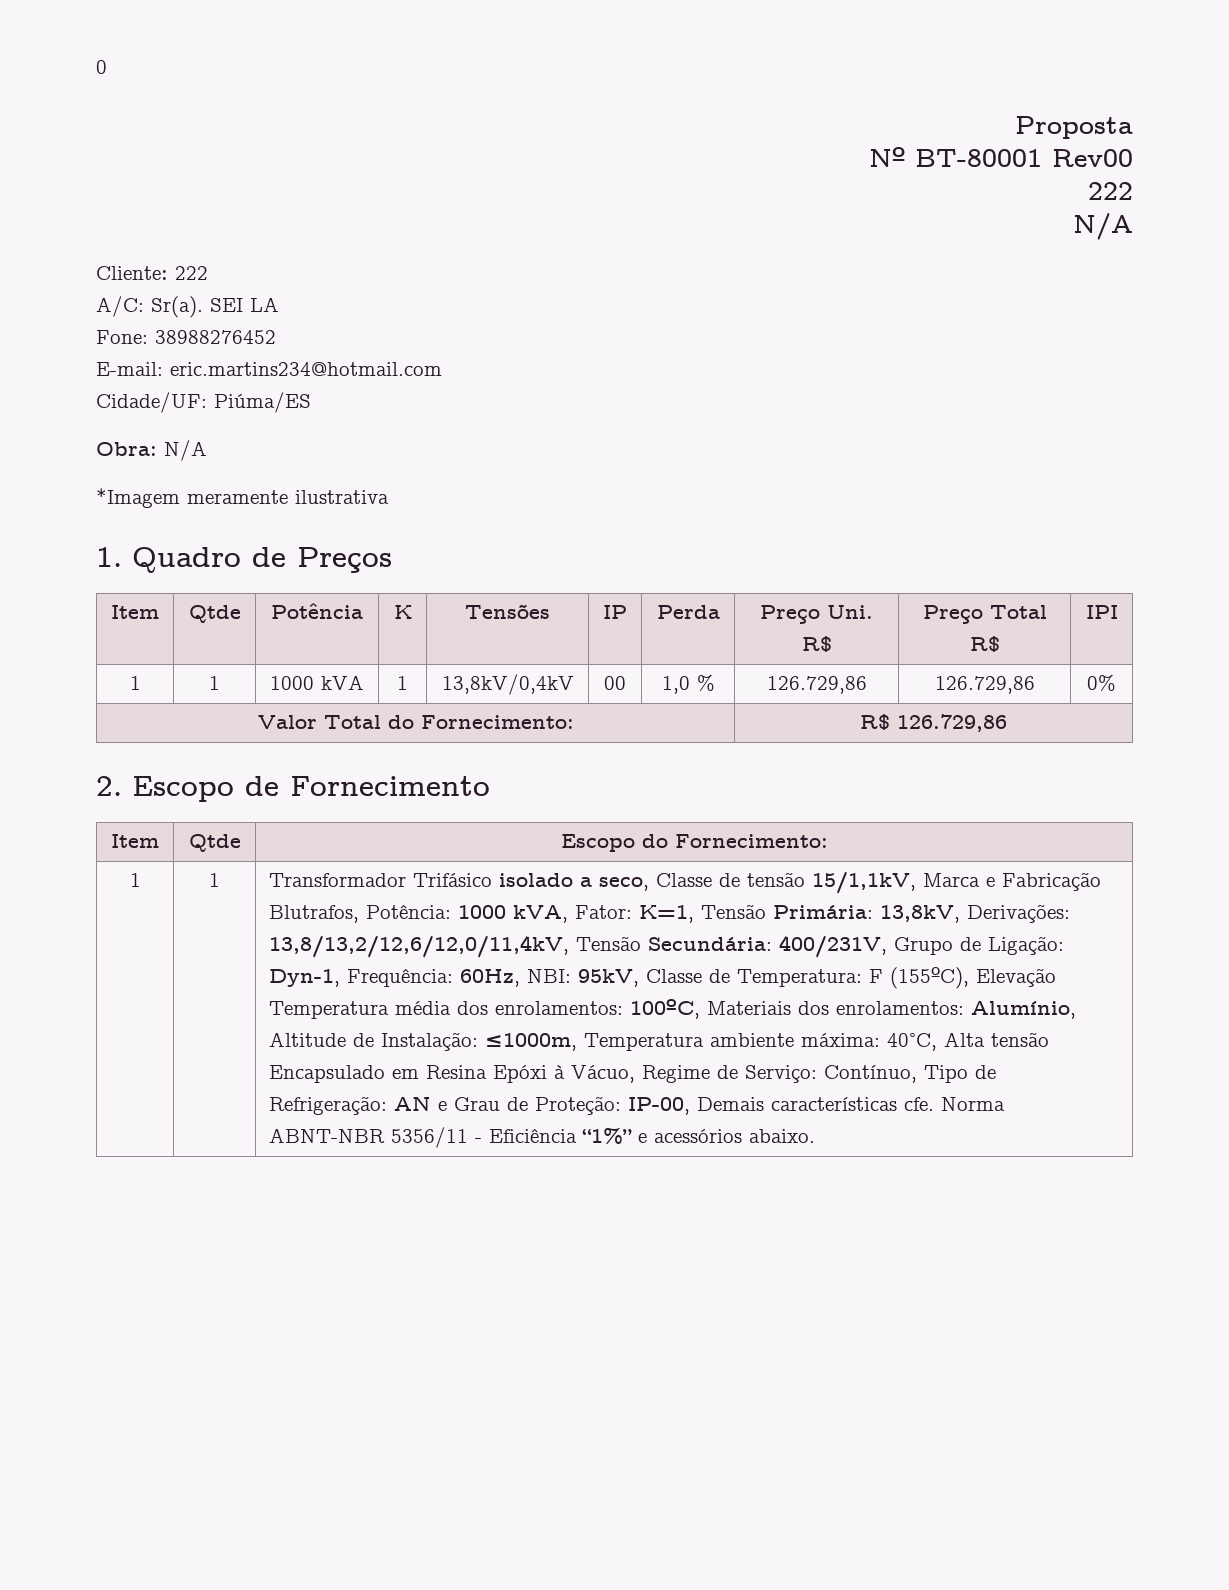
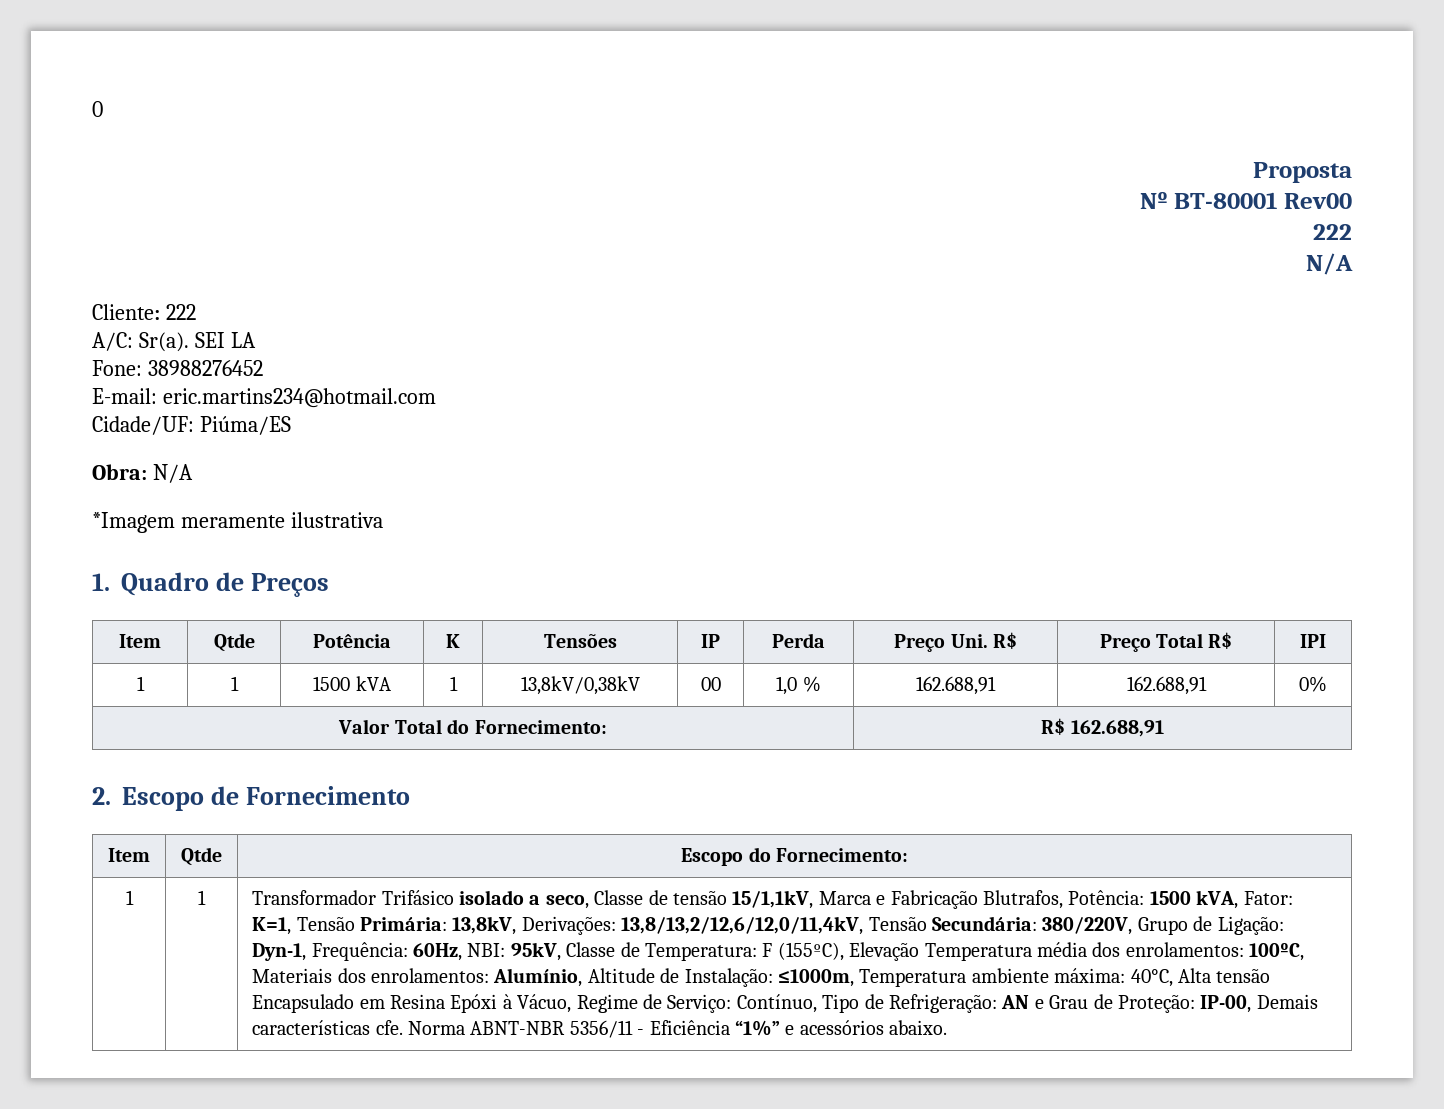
[270,676,314,690] 1000 -> [313,676,351,691] 1500
[441,674,574,695] 13,8kV/0,4kV -> [520,676,640,695] 13,8kV/0,38kV
[766,676,867,694] [934,676,1035,694] 126.729,86 | 126.729,86 -> [916,676,996,695] [1126,676,1207,695] 162.688,91 | 162.688,91
[897,714,1008,732] 126.729,86 -> [1070,720,1164,737] 162.688,91
[458,905,507,919] 1000 -> [1149,891,1191,905] 1500
[779,935,888,958] 400/231V, -> [1042,917,1133,935] 380/220V,

